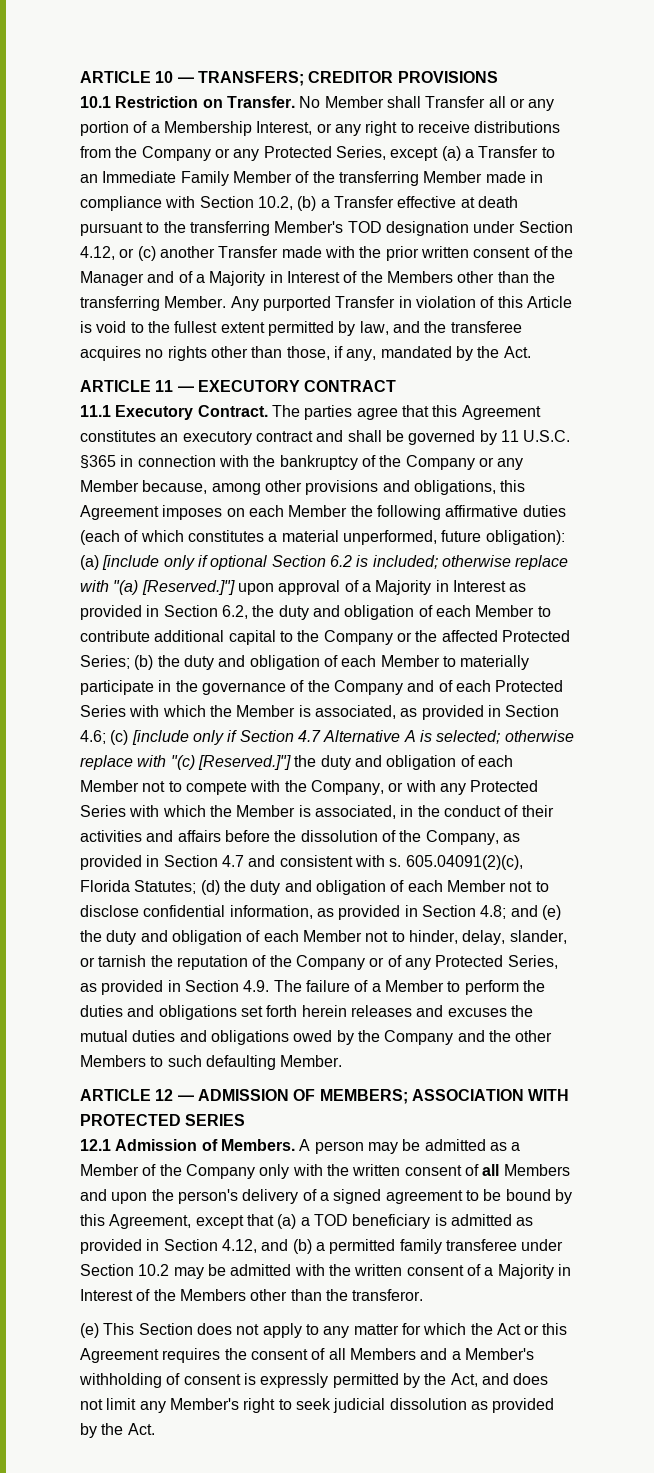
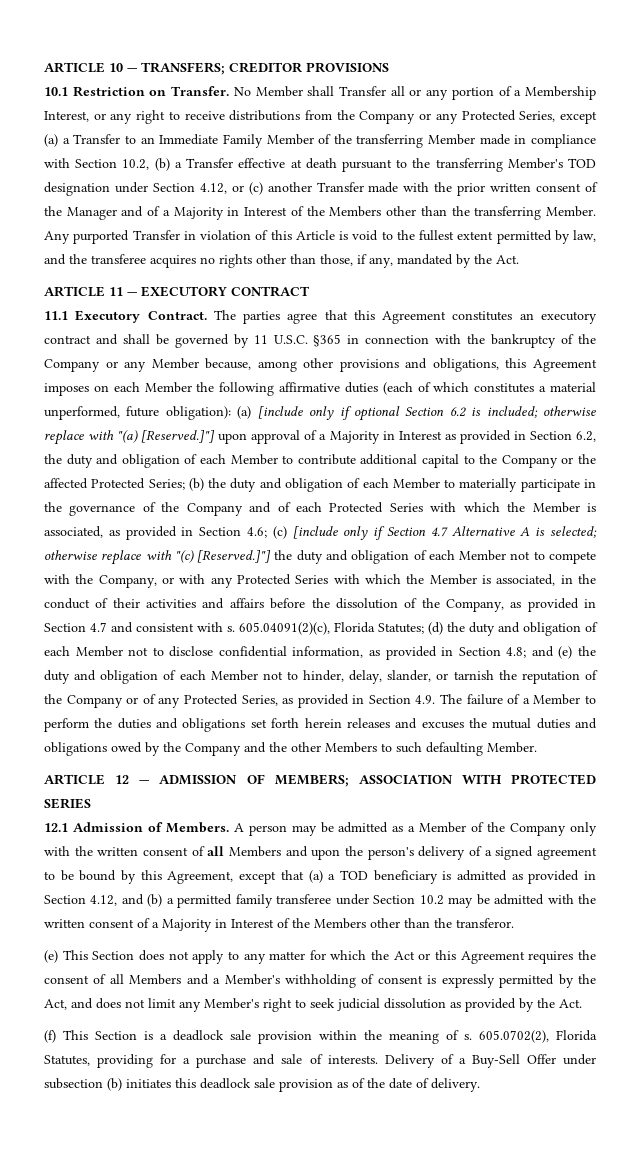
(155, 1429) none -> [44,1030,597,1044] [44,1054,596,1068] [44,1078,480,1092] // (f) This Section is a deadlock sale provision within the meaning of s. 605.0702(2), Florida Statutes, providing for a purchase and sale of interests. Delivery of a Buy-Sell Offer under subsection (b) initiates this deadlock sale provision as of the date of delivery.

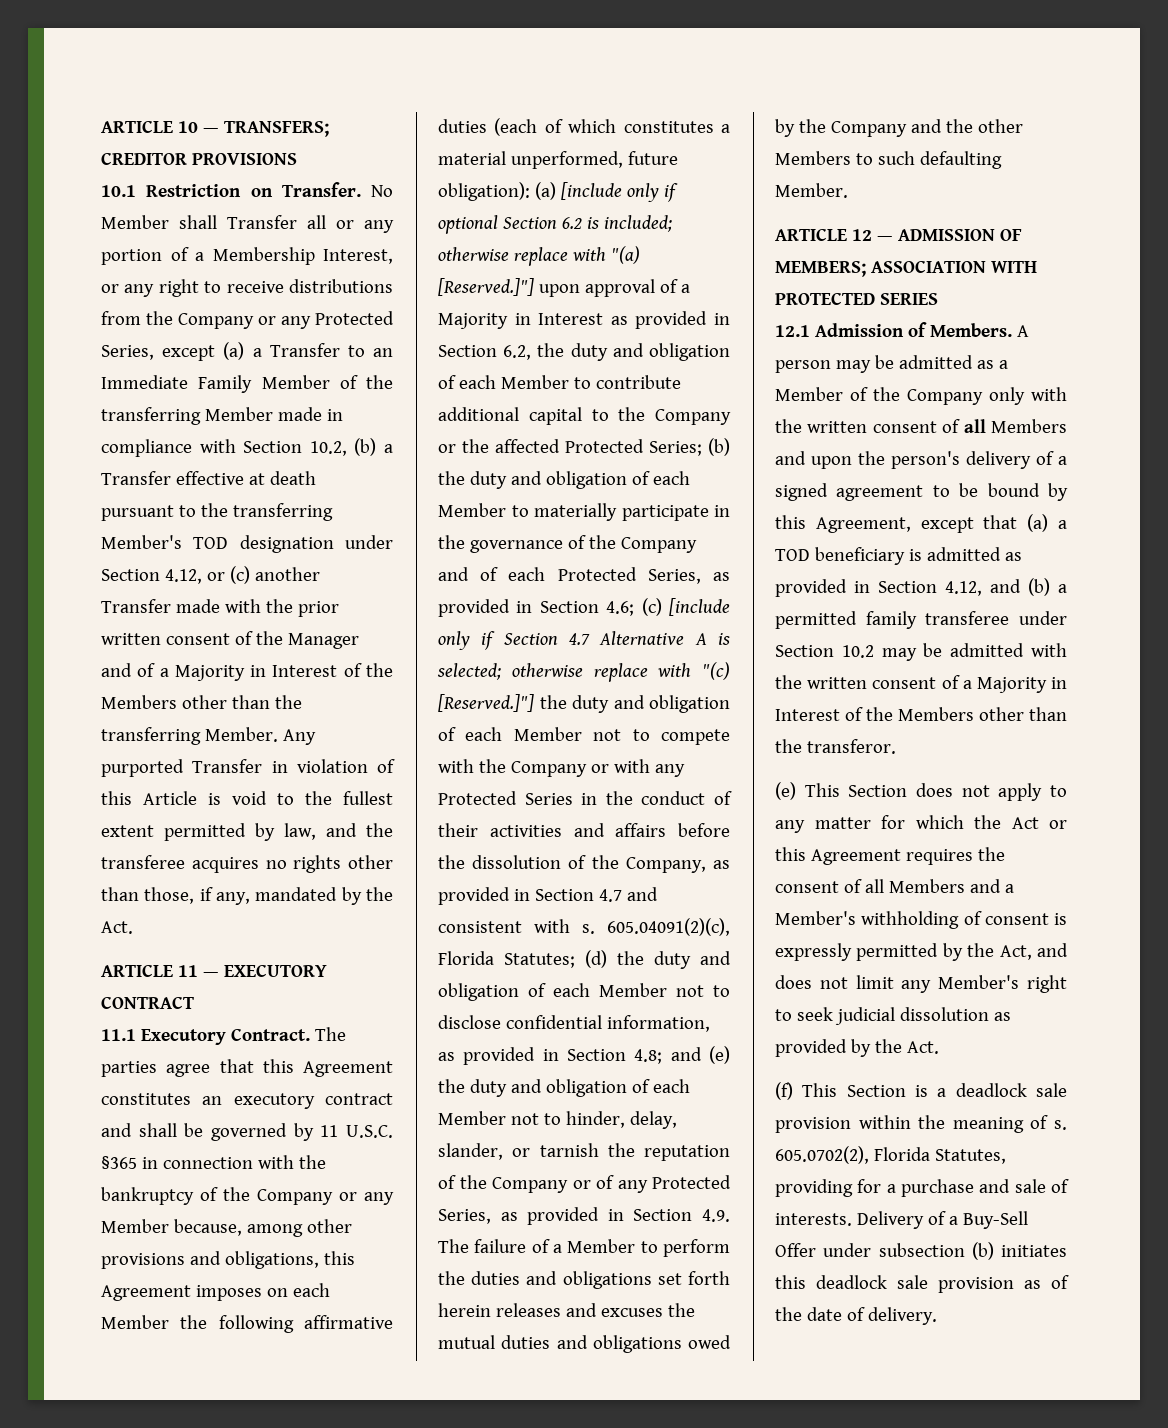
[389,502,597,513] [44,526,103,538] Series with which the Member is associated, -> [647,569,701,584] Series,
[98,575,157,588] Company, -> [510,761,587,777] Company
[333,574,556,586] with which the Member is associated, -> (573, 799) none

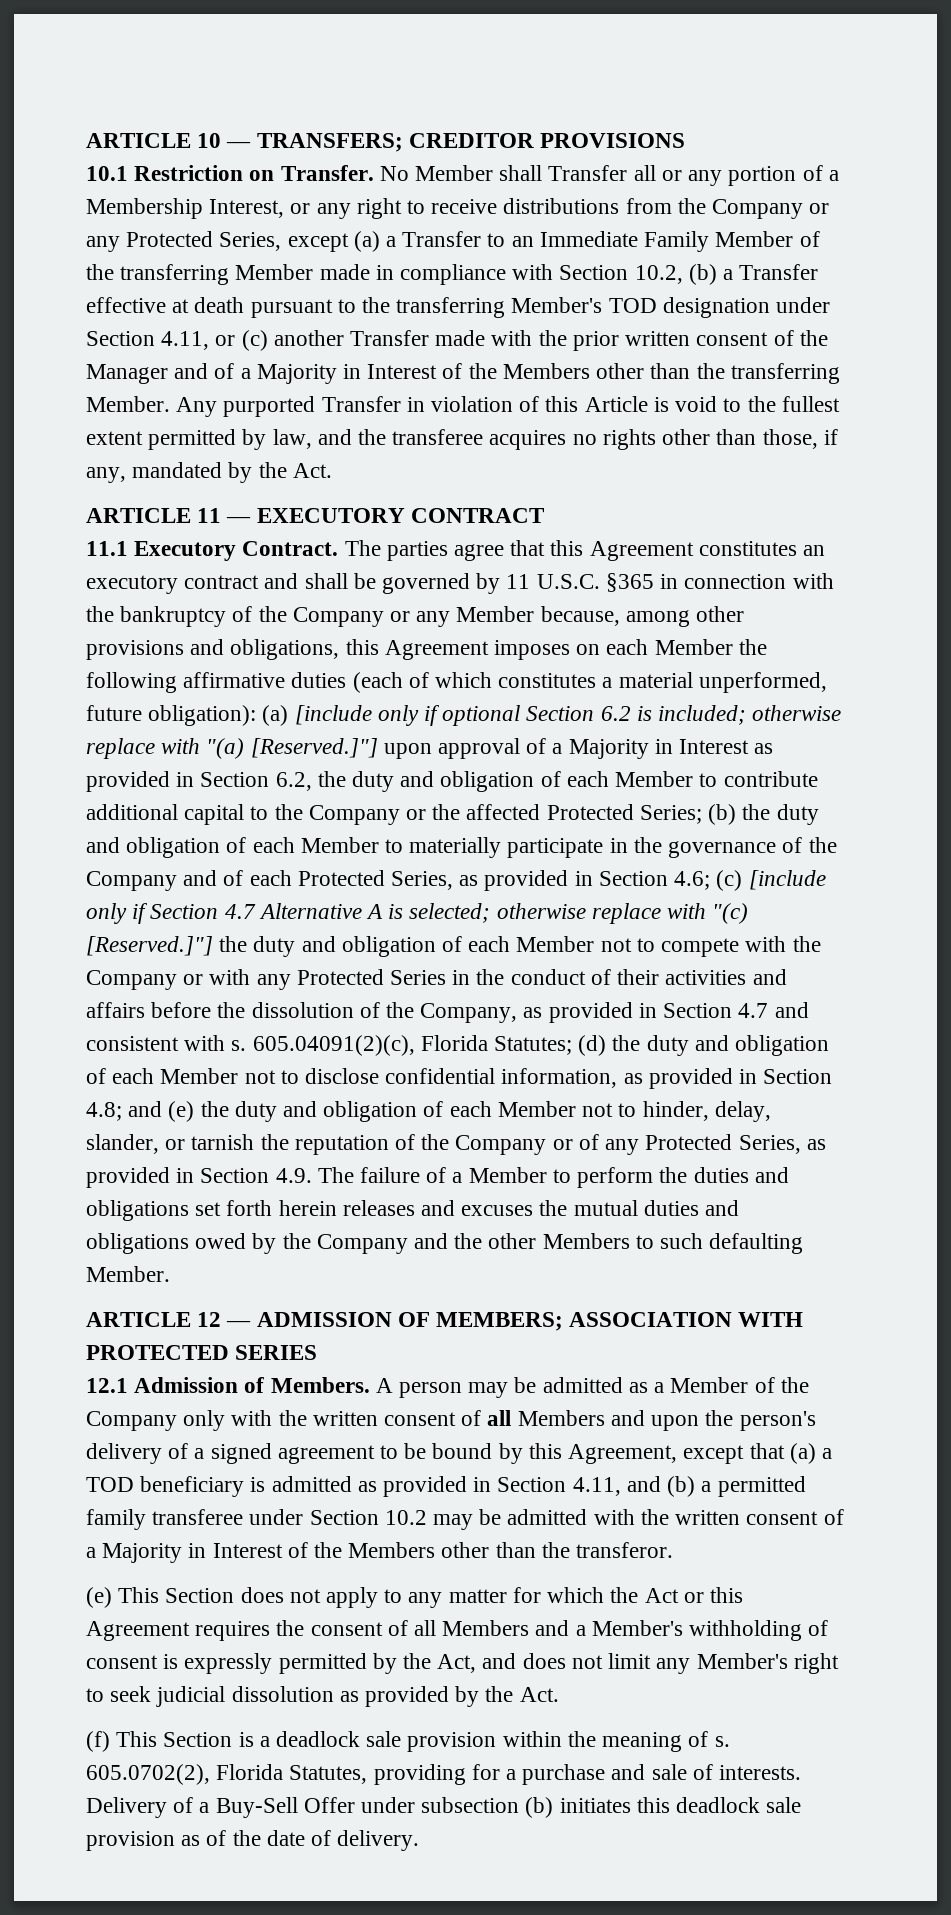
[164,569,202,584] 4.12, -> [161,331,210,350] 4.11,
[945,581,982,596] 4.12, -> [572,1477,621,1496] 4.11,

